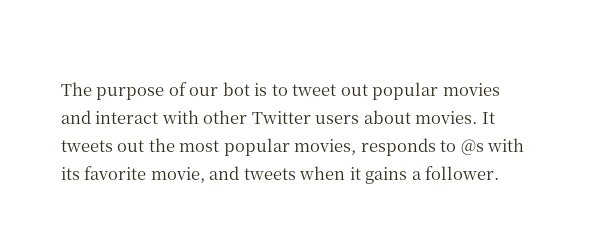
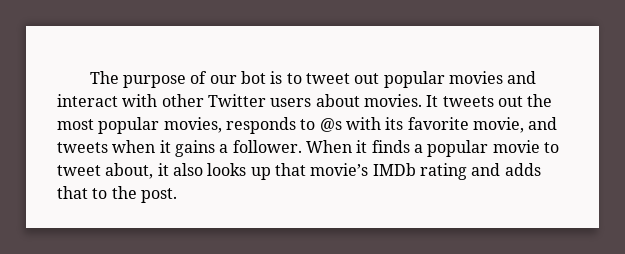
(500, 173) none -> [305,140,559,157] [57,163,541,180] [57,186,177,203] When it finds a popular movie to tweet about, it also looks up that movie’s IMDb rating and adds that to the post.

